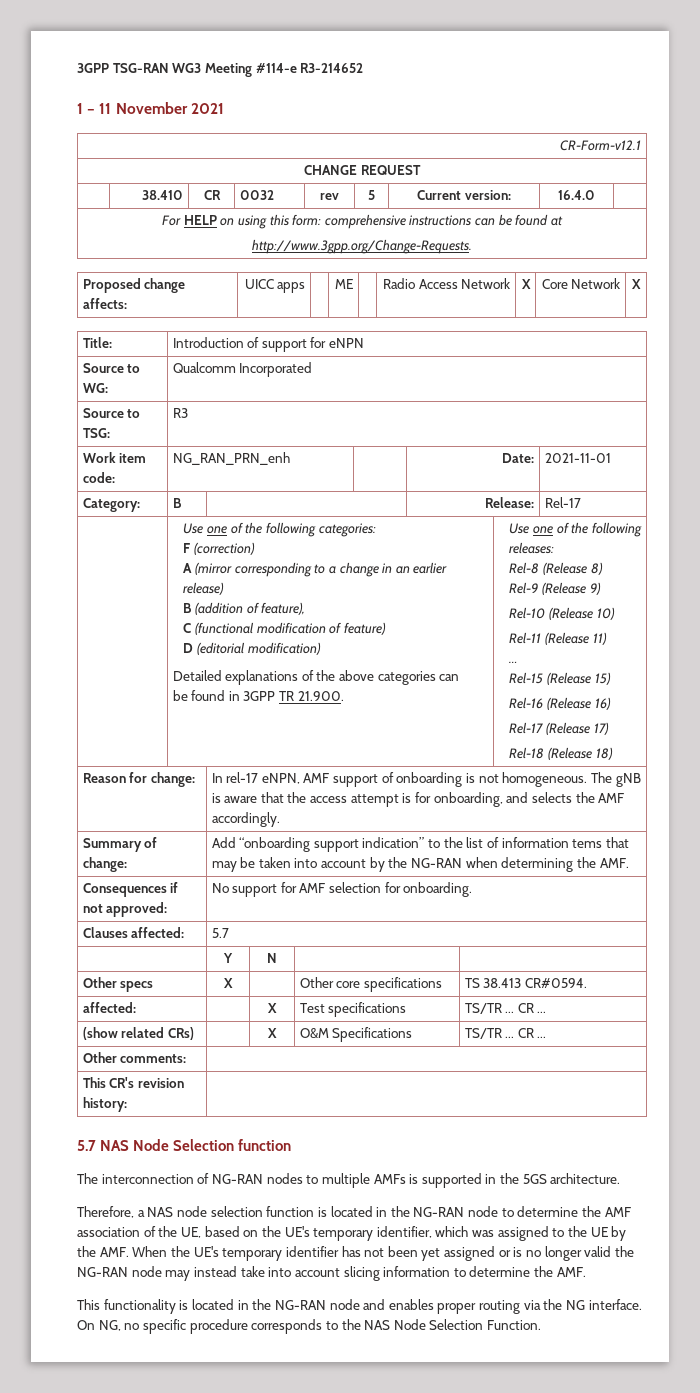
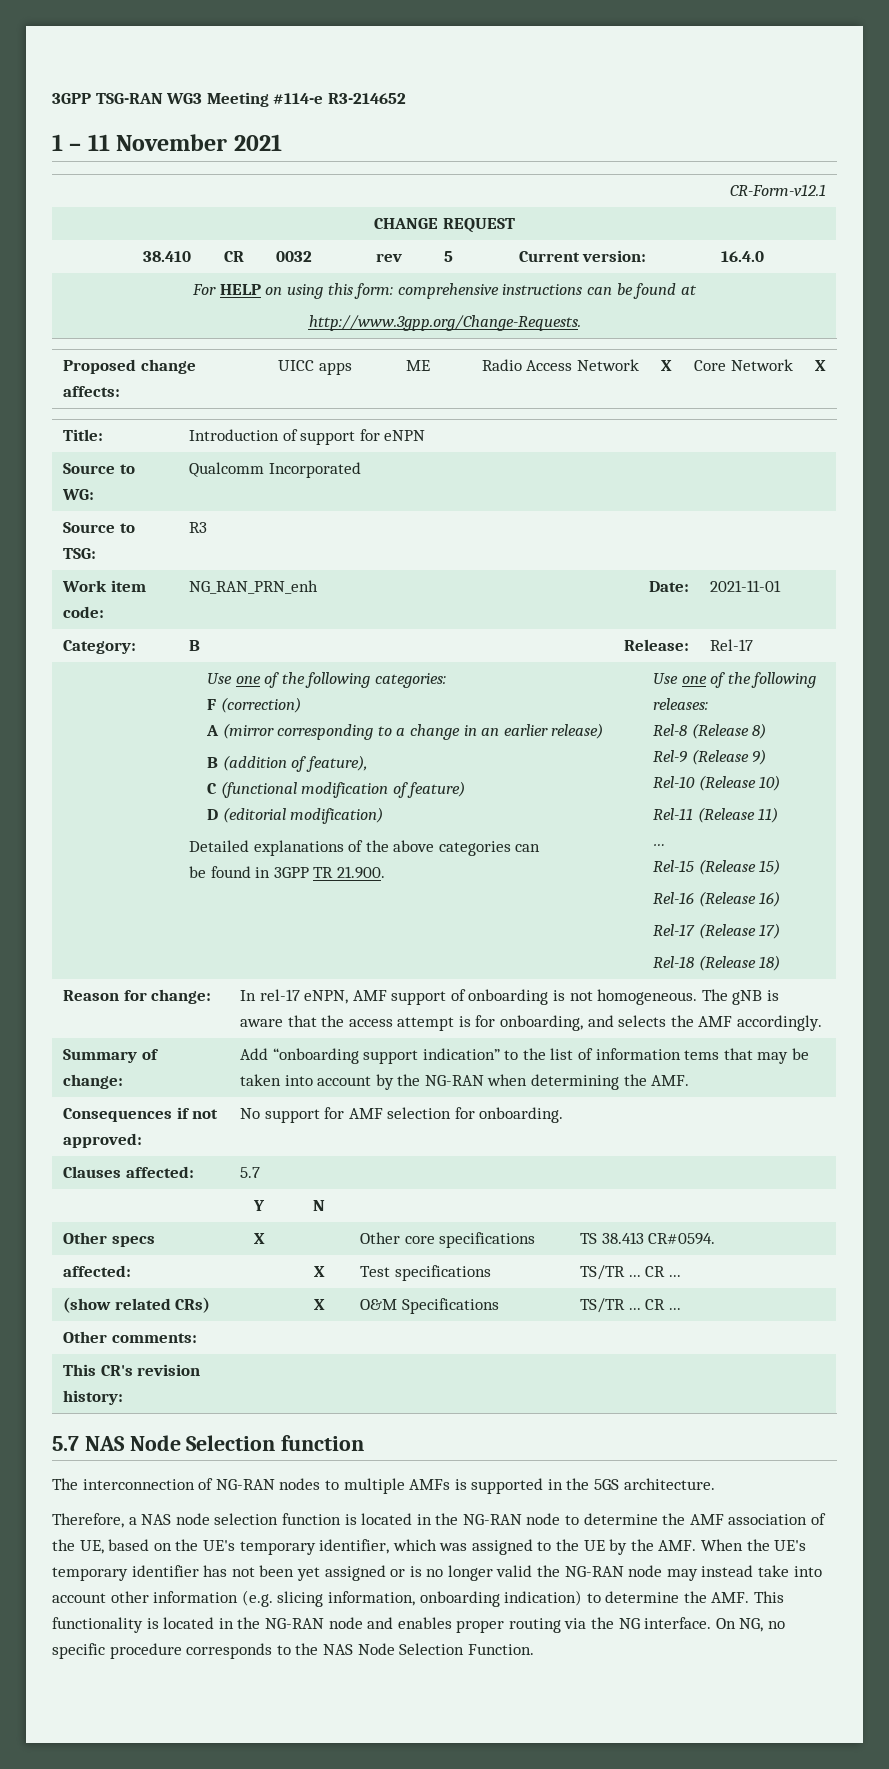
[343,1266,451,1281] slicing information -> [110,1590,583,1607] other information (e.g. slicing information, onboarding indication)
(586, 1272) // -> (750, 1597) none

